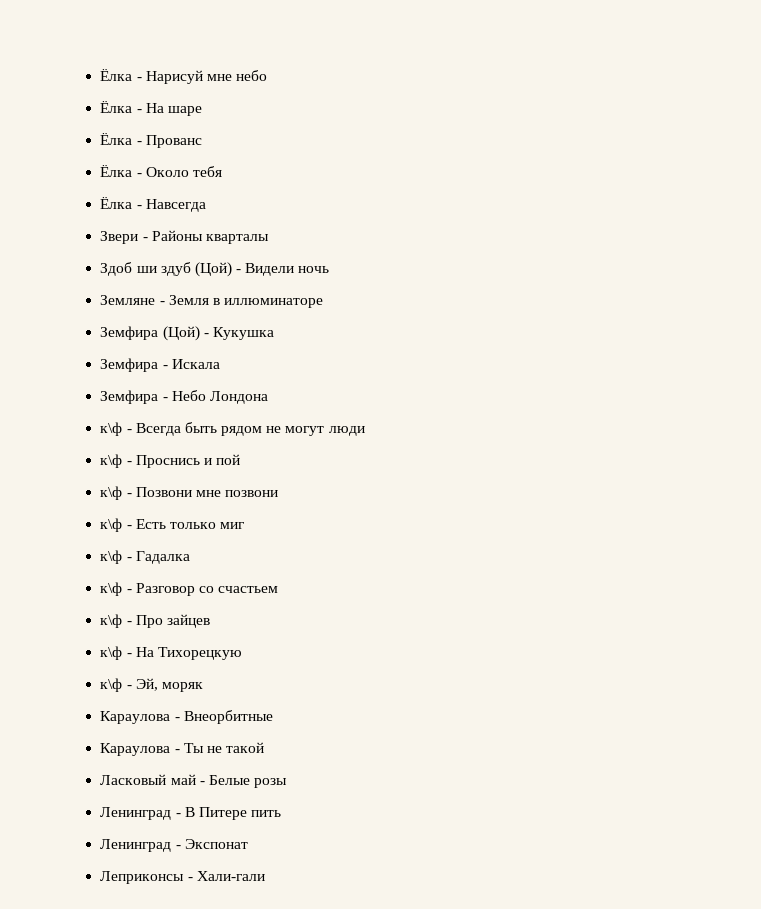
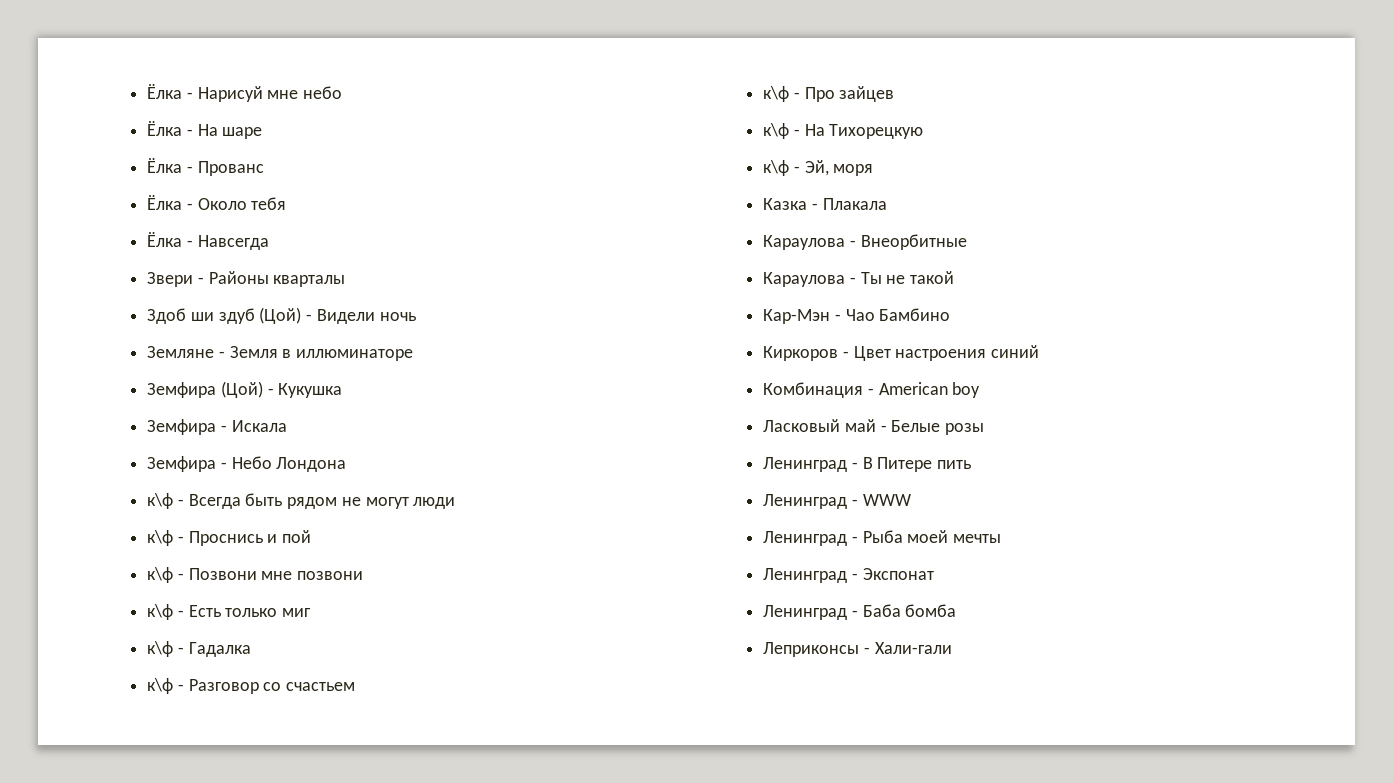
[161,682,203,692] моряк -> [833,164,874,176] [763,198,887,210] моря // Казка - Плакала
(265, 747) none -> [763,308,951,324] [763,345,1040,361] [763,382,981,398] // Кар-Мэн - Чао Бамбино // Киркоров - Цвет настроения синий // Комбинация - American boy
(282, 813) none -> [763,494,911,509] [763,530,1002,546] // Ленинград - WWW // Ленинград - Рыба моей мечты
(248, 844) none -> [763,604,957,620] // Ленинград - Баба бомба

